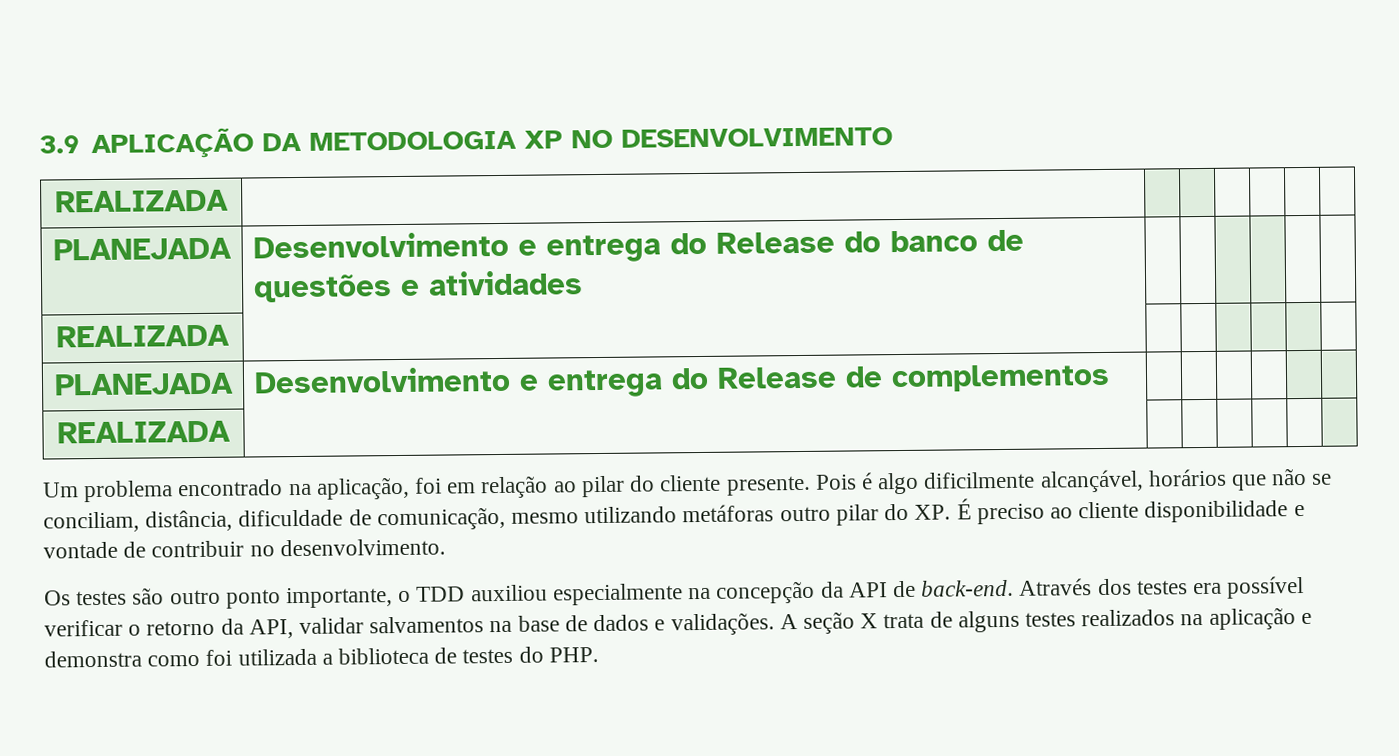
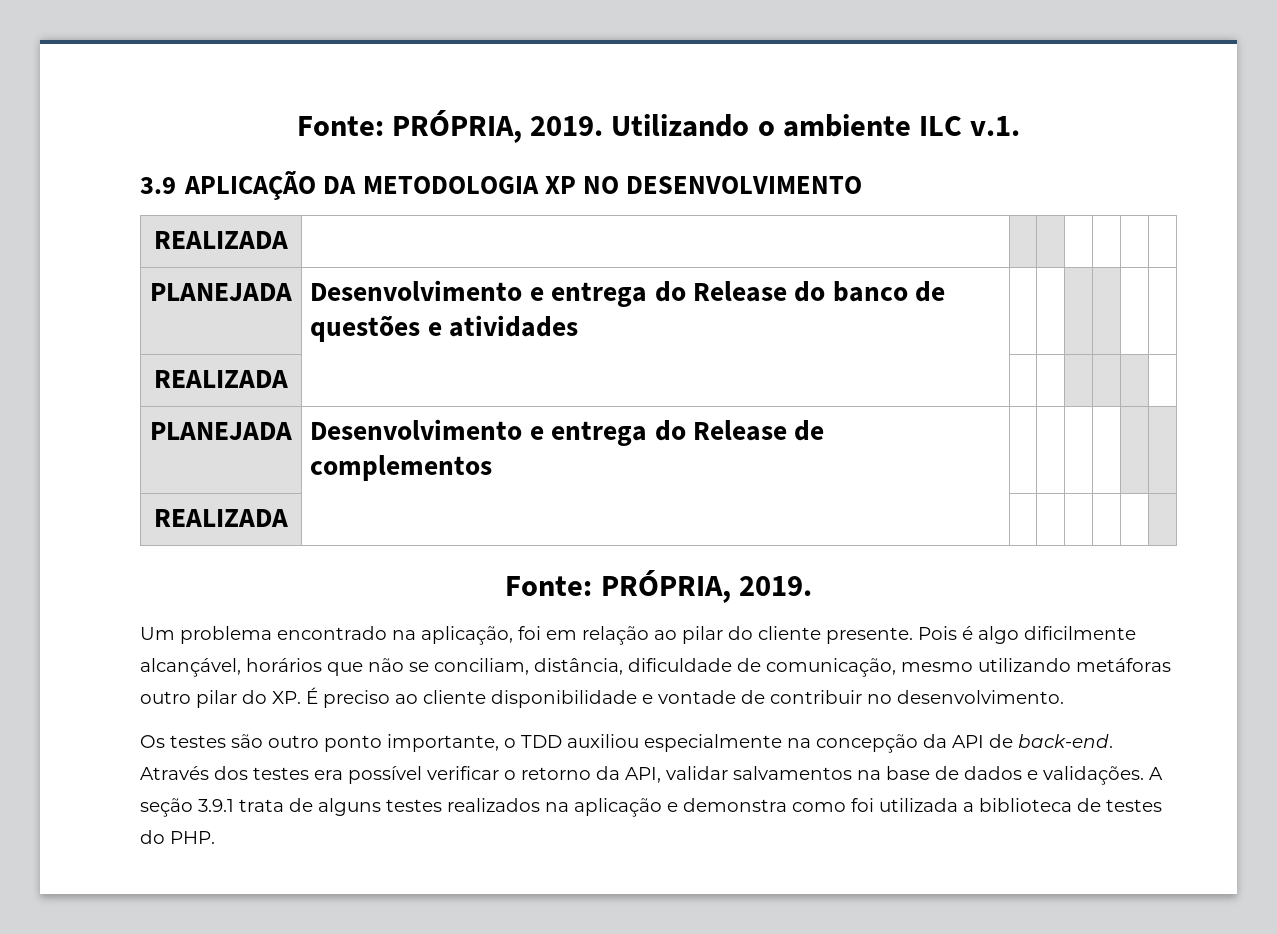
(39, 144) none -> [296,110,1021,143] Fonte: PRÓPRIA, 2019. Utilizando o ambiente ILC v.1. //
(231, 432) none -> [505,570,812,603] // Fonte: PRÓPRIA, 2019.
[860,613,879,629] X -> [198,799,234,812] 3.9.1

